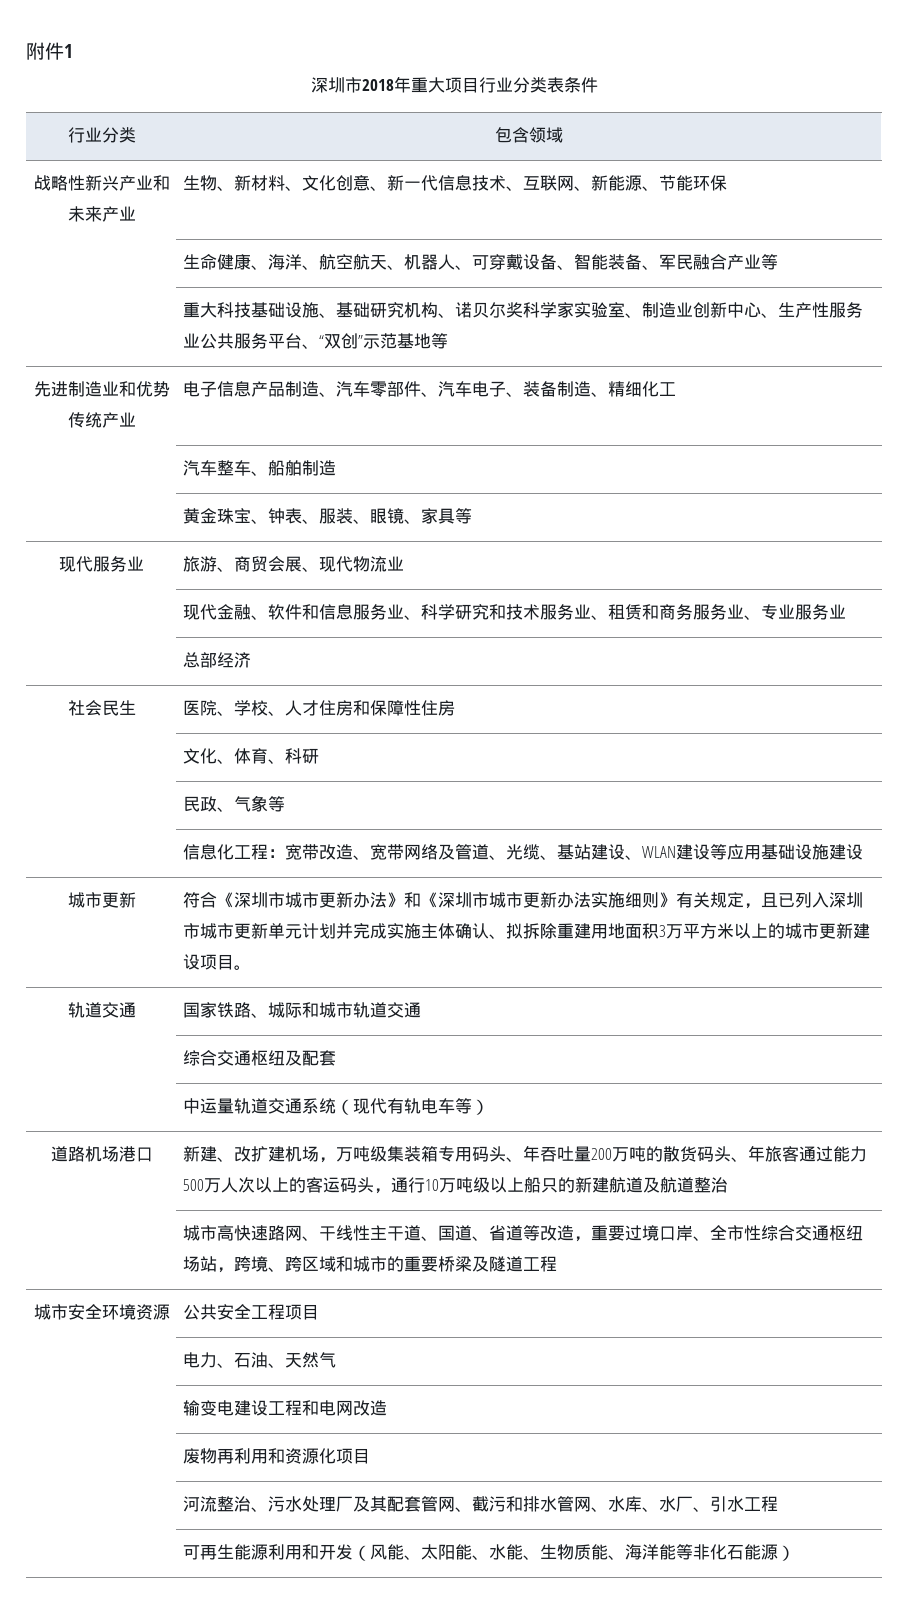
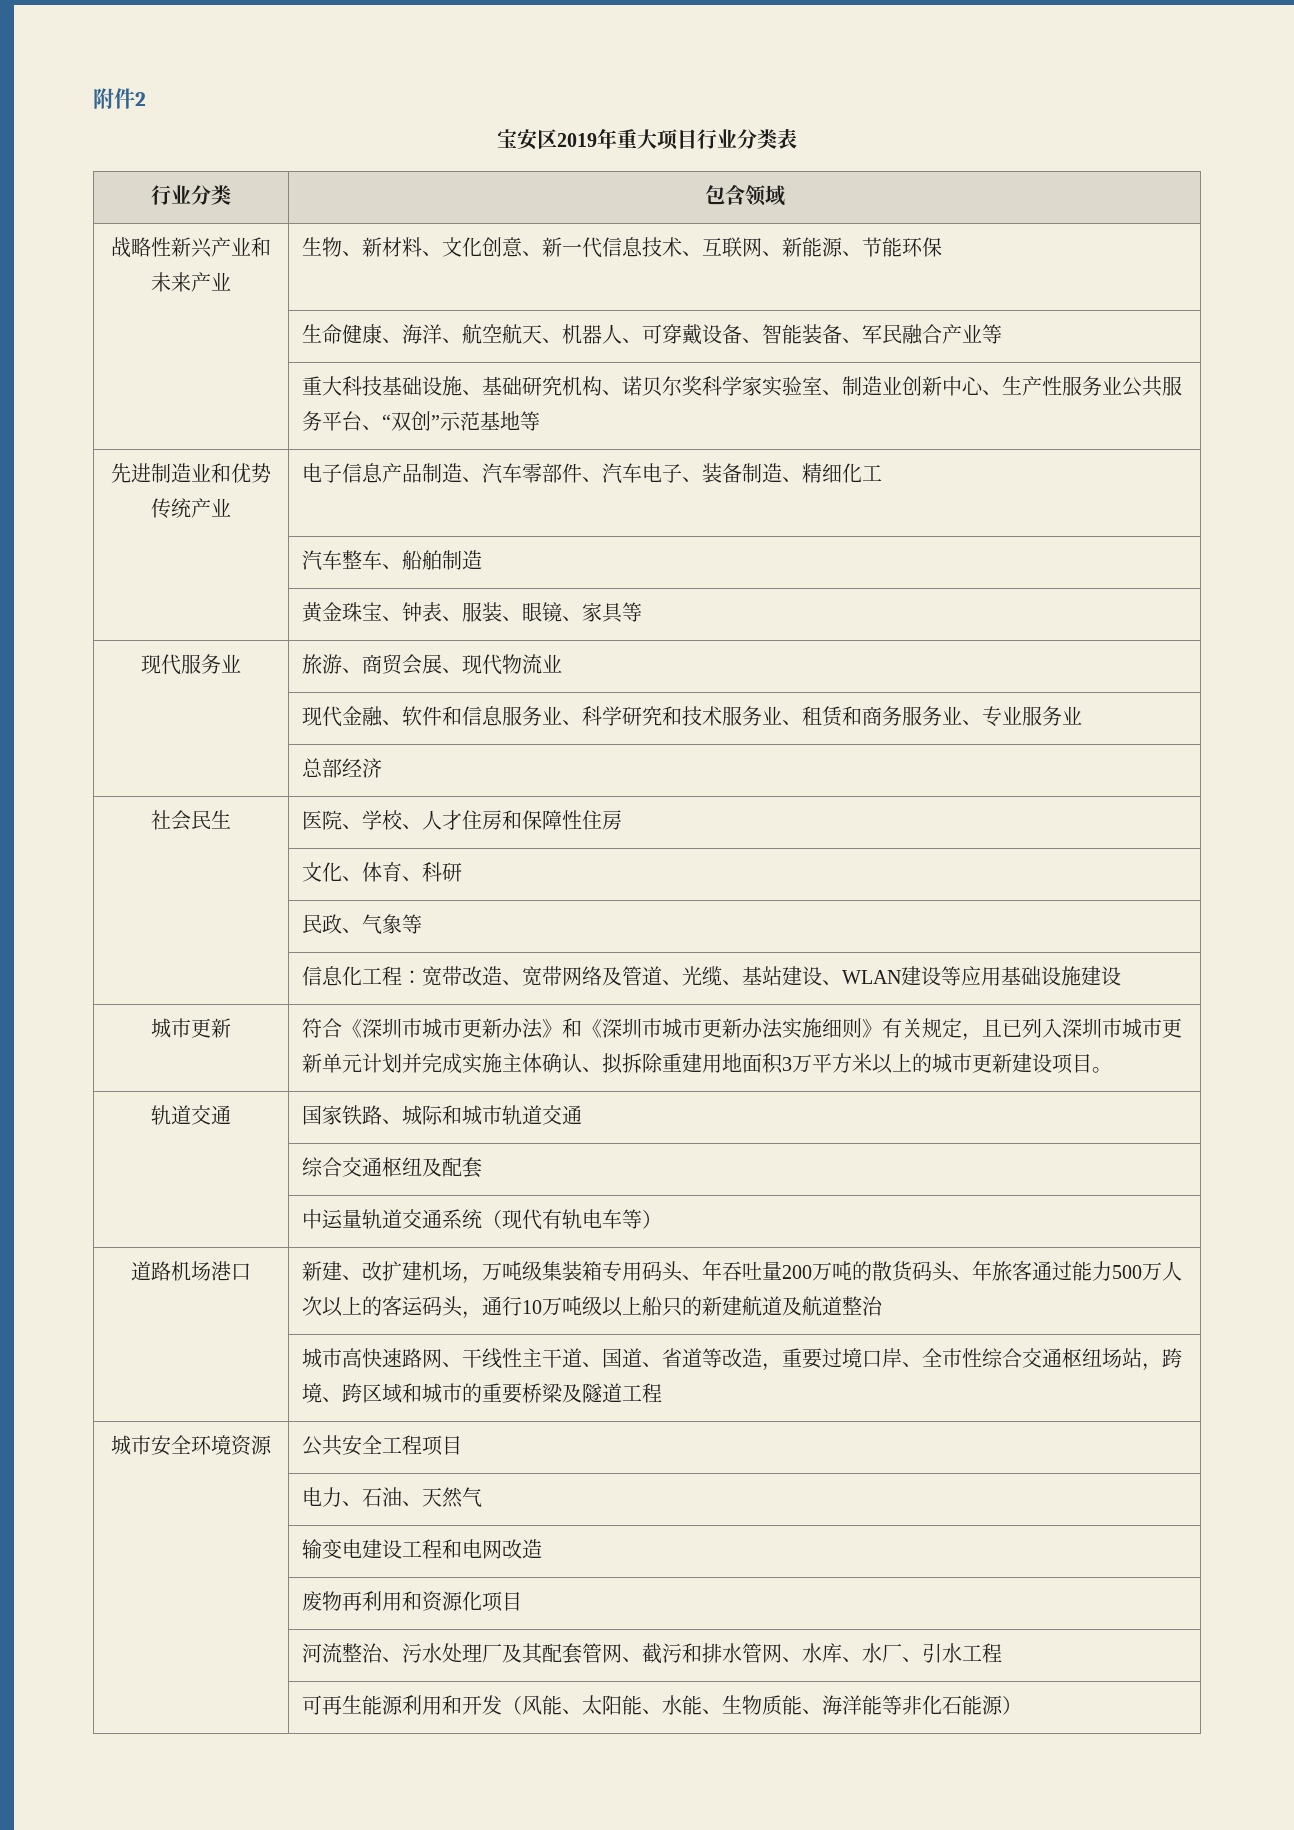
[64,44,73,58] [310,77,394,93] 1 // 深圳市2018 -> [135,92,146,106] [497,129,597,150] 2 // 宝安区2019
[563,77,598,93] 条件 -> (797, 139) none

